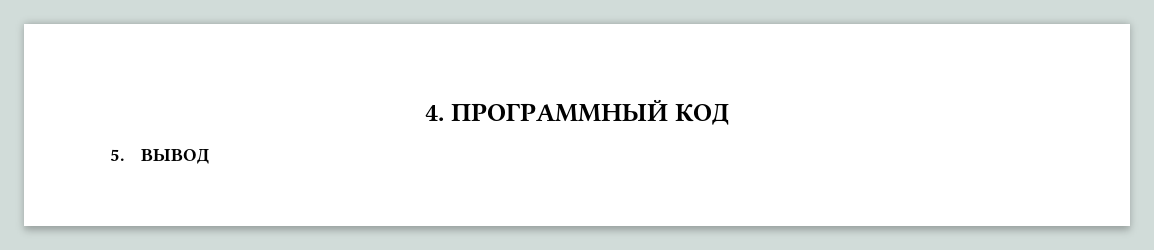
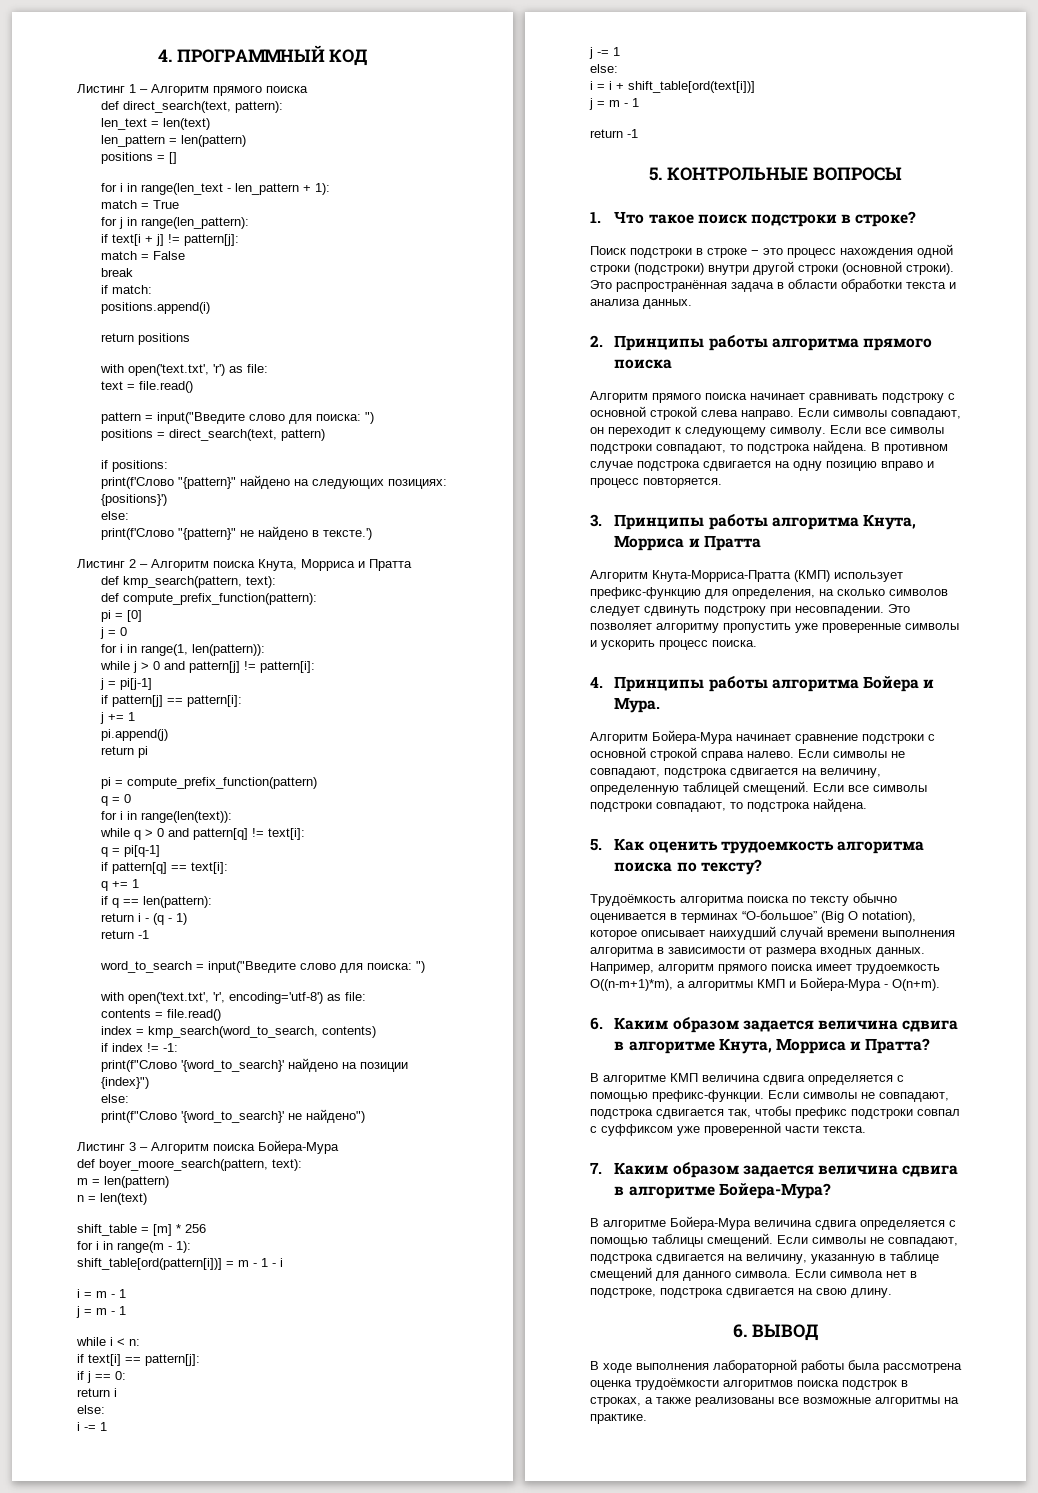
[110,149,209,164] 5. ВЫВОД -> [77,84,308,96] [101,101,284,113] [101,118,211,130] [101,135,247,147] [101,152,178,164] [101,183,331,195] [101,200,180,209] [101,217,250,229] [101,234,240,246] [101,251,186,260] [101,268,134,277] [101,285,153,294] [101,302,211,314] [101,333,191,345] [100,364,269,376] [101,381,194,393] [101,412,375,424] [101,429,326,441] [101,460,169,472] [101,475,448,489] [101,494,168,506] [101,511,130,520] [101,526,373,540] [77,559,412,571] [101,576,277,588] [101,593,318,605] [101,610,143,622] [100,627,128,639] [101,644,266,656] [100,661,316,673] [100,678,153,690] [101,695,243,707] [100,712,136,724] [101,729,169,741] [101,746,149,758] [101,777,318,789] [101,794,132,806] [101,811,233,823] [100,828,306,840] [101,845,161,857] [101,862,229,874] [101,879,140,891] [101,896,213,908] [101,913,188,925] [101,930,150,939] [100,961,426,973] [100,992,367,1004] [101,1009,222,1021] [101,1026,377,1038] [101,1043,179,1052] [101,1058,409,1072] [101,1077,150,1089] [101,1094,130,1103] [101,1109,366,1123] [77,1140,339,1154] [77,1159,302,1171] [77,1176,169,1188] [77,1193,147,1205] [77,1224,206,1236] [77,1241,191,1253] [77,1258,283,1270] [77,1289,126,1298] [76,1306,126,1318] [76,1337,140,1346] [77,1354,200,1366] [77,1371,126,1383] [77,1388,117,1397] [77,1405,105,1414] [77,1422,107,1431] [589,47,620,59] [590,64,618,73] [590,81,755,93] [589,98,639,110] [590,129,638,138] [649,167,902,181] [590,211,917,227] [590,244,953,258] [590,261,954,275] [590,279,956,292] [590,299,692,309] [590,335,932,351] [614,359,673,369] [590,391,955,403] [590,406,961,420] [590,425,944,437] [590,440,948,454] [590,461,934,471] [590,478,722,488] [590,514,916,530] [614,535,761,551] [590,570,903,582] [590,587,948,599] [590,604,910,616] [590,623,959,633] [590,640,757,650] [590,676,935,692] [614,697,661,713] [590,730,935,744] [590,747,905,761] [590,768,881,778] [590,781,927,795] [590,798,867,812] [590,838,924,854] [614,859,762,875] [590,893,897,906] [590,910,916,923] [590,926,955,940] [590,947,925,957] [590,962,940,974] [590,977,940,991] [590,1017,959,1033] [614,1038,931,1054] [590,1073,904,1085] [590,1090,949,1102] [590,1106,960,1119] [590,1122,866,1136] [590,1162,959,1178] [614,1183,831,1199] [590,1216,956,1230] [590,1233,958,1247] [590,1251,939,1264] [590,1267,917,1281] [590,1288,892,1298] [733,1324,818,1341] [590,1359,962,1373] [590,1378,908,1390] [590,1397,959,1407] [590,1414,647,1424] Листинг 1 – Алгоритм прямого поиска // def direct_search(text, pattern): // len_text = len(text) // len_pattern = len(pattern) // positions = [] // for i in range(len_text - len_pattern + 1): // match = True // for j in range(len_pattern): // if text[i + j] != pattern[j]: // match = False // break // if match: // positions.append(i) // return positions // with open('text.txt', 'r') as file: // text = file.read() // pattern = input("Введите слово для поиска: ") // positions = direct_search(text, pattern) // if positions: // print(f'Слово "{pattern}" найдено на следующих позициях: {positions}') // else: // print(f'Слово "{pattern}" не найдено в тексте.') // Листинг 2 – Алгоритм поиска Кнута, Морриса и Пратта // def kmp_search(pattern, text): // def compute_prefix_function(pattern): // pi = [0] // j = 0 // for i in range(1, len(pattern)): // while j > 0 and pattern[j] != pattern[i]: // j = pi[j-1] // if pattern[j] == pattern[i]: // j += 1 // pi.append(j) // return pi // pi = compute_prefix_function(pattern) // q = 0 // for i in range(len(text)): // while q > 0 and pattern[q] != text[i]: // q = pi[q-1] // if pattern[q] == text[i]: // q += 1 // if q == len(pattern): // return i - (q - 1) // return -1 // word_to_search = input("Введите слово для поиска: ") // with open('text.txt', 'r', encoding='utf-8') as file: // contents = file.read() // index = kmp_search(word_to_search, contents) // if index != -1: // print(f"Слово '{word_to_search}' найдено на позиции {index}") // else: // print(f"Слово '{word_to_search}' не найдено") // Листинг 3 – Алгоритм поиска Бойера-Мура // def boyer_moore_search(pattern, text): // m = len(pattern) // n = len(text) // shift_table = [m] * 256 // for i in range(m - 1): // shift_table[ord(pattern[i])] = m - 1 - i // i = m - 1 // j = m - 1 // while i < n: // if text[i] == pattern[j]: // if j == 0: // return i // else: // i -= 1 // j -= 1 // else: // i = i + shift_table[ord(text[i])] // j = m - 1 // return -1 // 5. КОНТРОЛЬНЫЕ ВОПРОСЫ // 1. Что такое поиск подстроки в строке? // Поиск подстроки в строке − это процесс нахождения одной строки (подстроки) внутри другой строки (основной строки). Это распространённая задача в области обработки текста и анализа данных. // 2. Принципы работы алгоритма прямого поиска // Алгоритм прямого поиска начинает сравнивать подстроку с основной строкой слева направо. Если символы совпадают, он переходит к следующему символу. Если все символы подстроки совпадают, то подстрока найдена. В противном случае подстрока сдвигается на одну позицию вправо и процесс повторяется. // 3. Принципы работы алгоритма Кнута, Морриса и Пратта // Алгоритм Кнута-Морриса-Пратта (КМП) использует префикс-функцию для определения, на сколько символов следует сдвинуть подстроку при несовпадении. Это позволяет алгоритму пропустить уже проверенные символы и ускорить процесс поиска. // 4. Принципы работы алгоритма Бойера и Мура. // Алгоритм Бойера-Мура начинает сравнение подстроки с основной строкой справа налево. Если символы не совпадают, подстрока сдвигается на величину, определенную таблицей смещений. Если все символы подстроки совпадают, то подстрока найдена. // 5. Как оценить трудоемкость алгоритма поиска по тексту? // Трудоёмкость алгоритма поиска по тексту обычно оценивается в терминах “О-большое” (Big O notation), которое описывает наихудший случай времени выполнения алгоритма в зависимости от размера входных данных. Например, алгоритм прямого поиска имеет трудоемкость O((n-m+1)*m), а алгоритмы КМП и Бойера-Мура - O(n+m). // 6. Каким образом задается величина сдвига в алгоритме Кнута, Морриса и Пратта? // В алгоритме КМП величина сдвига определяется с помощью префикс-функции. Если символы не совпадают, подстрока сдвигается так, чтобы префикс подстроки совпал с суффиксом уже проверенной части текста. // 7. Каким образом задается величина сдвига в алгоритме Бойера-Мура? // В алгоритме Бойера-Мура величина сдвига определяется с помощью таблицы смещений. Если символы не совпадают, подстрока сдвигается на величину, указанную в таблице смещений для данного символа. Если символа нет в подстроке, подстрока сдвигается на свою длину. // 6. ВЫВОД // В ходе выполнения лабораторной работы была рассмотрена оценка трудоёмкости алгоритмов поиска подстрок в строках, а также реализованы все возможные алгоритмы на практике.

